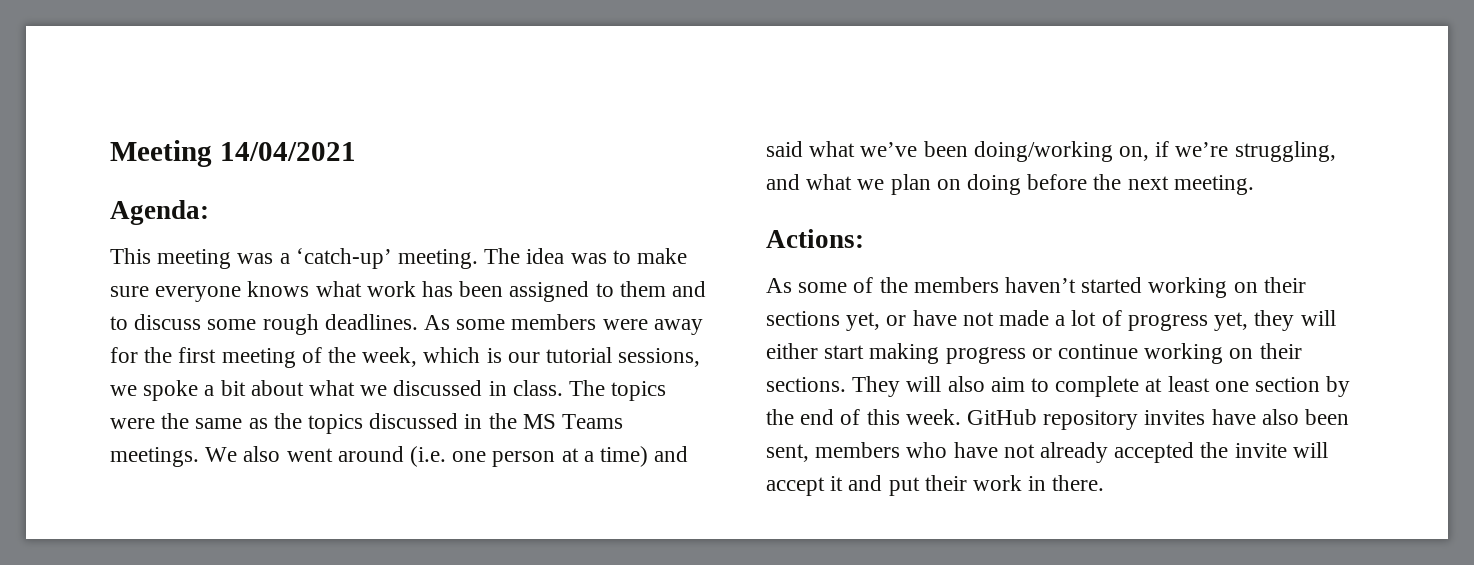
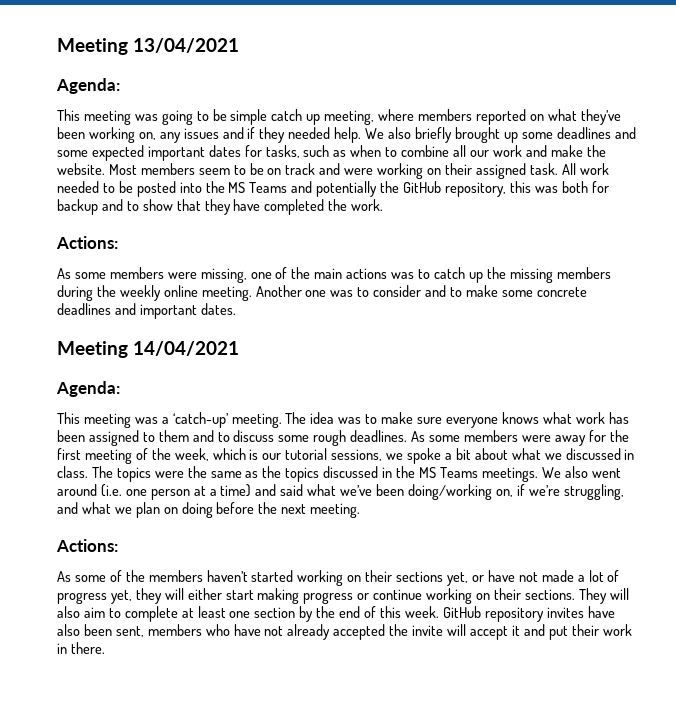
[110,140,212,167] Meeting -> [57,38,239,55] [56,78,120,94] [57,109,621,125] [57,127,636,143] [57,145,606,161] [57,163,609,179] [57,181,609,197] [57,199,384,215] [56,236,118,249] [57,267,611,283] [57,285,587,301] [57,303,236,319] [57,341,128,358] Meeting 13/04/2021 // Agenda: // This meeting was going to be simple catch up meeting, where members reported on what they’ve been working on, any issues and if they needed help. We also briefly brought up some deadlines and some expected important dates for tasks, such as when to combine all our work and make the website. Most members seem to be on track and were working on their assigned task. All work needed to be posted into the MS Teams and potentially the GitHub repository, this was both for backup and to show that they have completed the work. // Actions: // As some members were missing, one of the main actions was to catch up the missing members during the weekly online meeting. Another one was to consider and to make some concrete deadlines and important dates. // Meeting

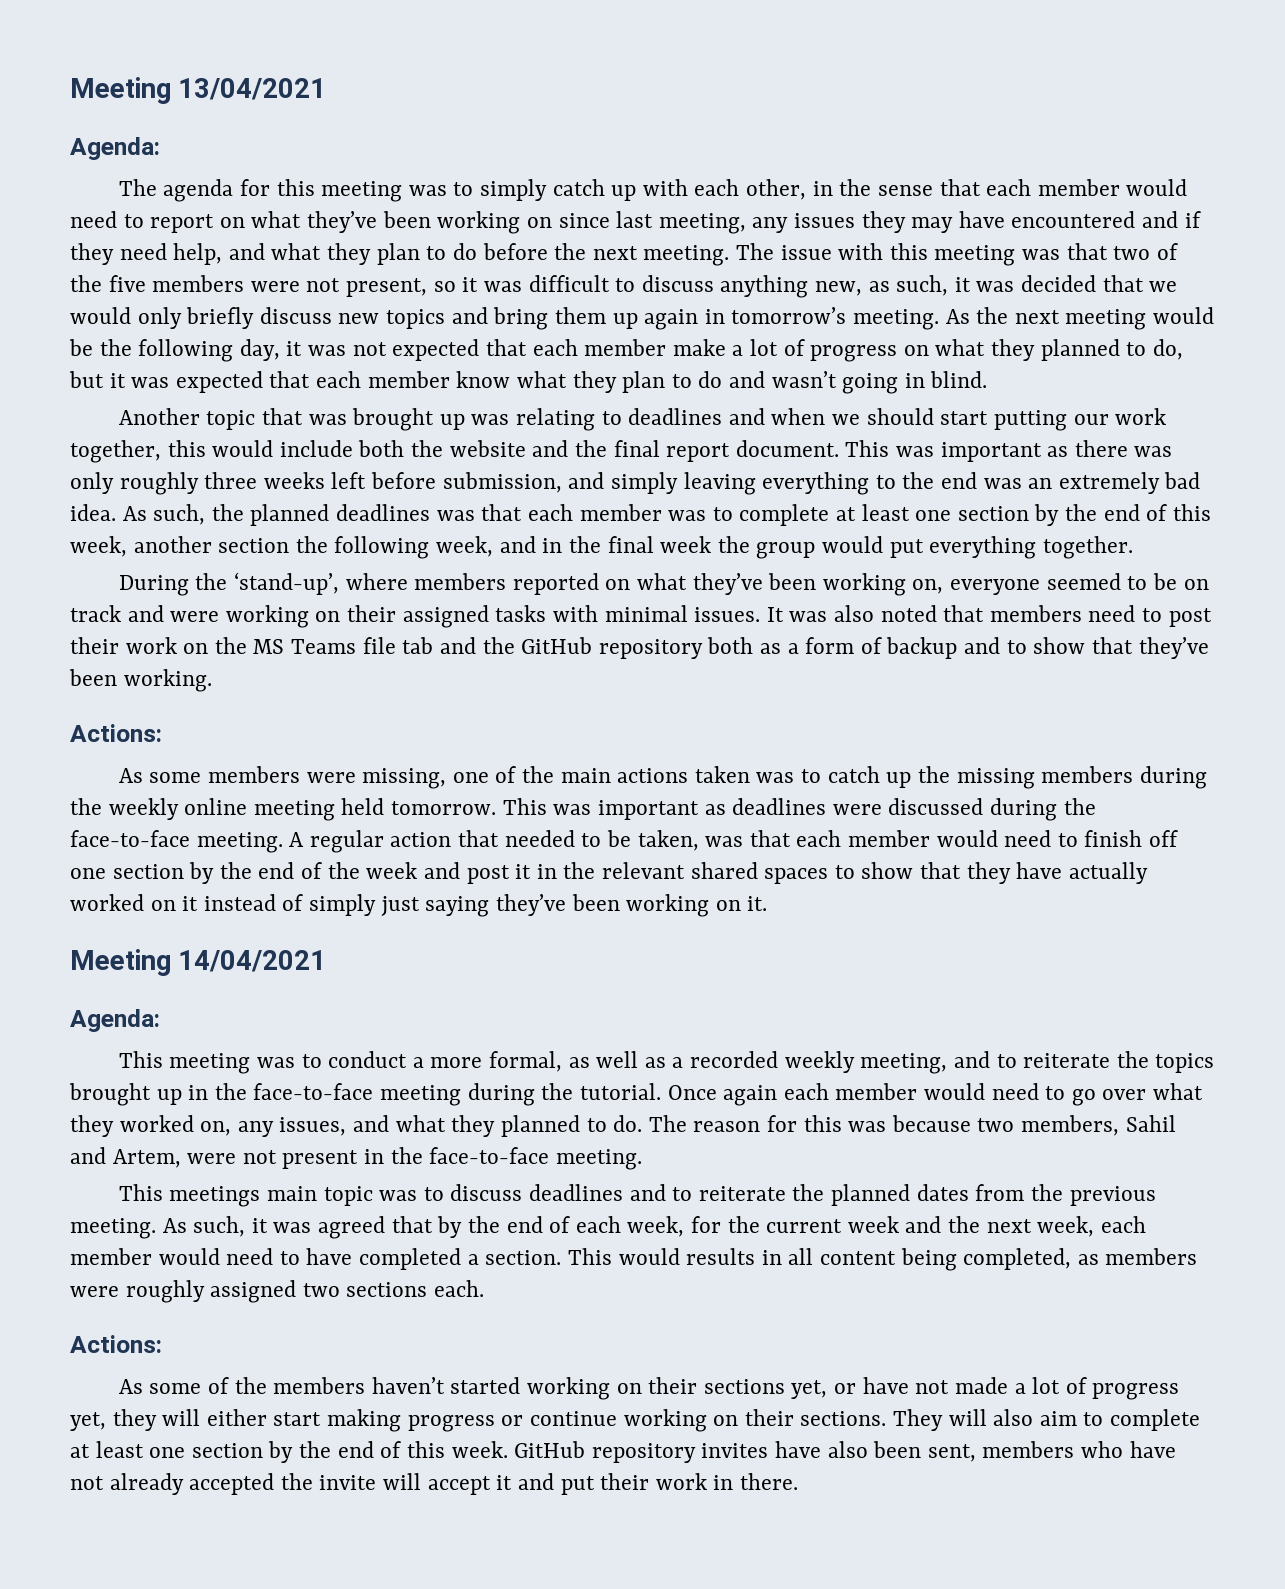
[57,109,375,125] This meeting was going to be simple catch up meeting, -> [118,179,1188,202] [70,211,1201,234] [70,243,1178,266] [70,275,1178,298] [70,307,1215,330] [69,339,1183,362] [69,371,988,394] [118,408,1167,431] [70,440,1173,463] [70,472,1201,495] [70,504,1211,526] [70,536,1133,559] [118,572,339,596] The agenda for this meeting was to simply catch up with each other, in the sense that each member would need to report on what they’ve been working on since last meeting, any issues they may have encountered and if they need help, and what they plan to do before the next meeting. The issue with this meeting was that two of the five members were not present, so it was difficult to discuss anything new, as such, it was decided that we would only briefly discuss new topics and bring them up again in tomorrow’s meeting. As the next meeting would be the following day, it was not expected that each member make a lot of progress on what they planned to do, but it was expected that each member know what they plan to do and wasn’t going in blind. // Another topic that was brought up was relating to deadlines and when we should start putting our work together, this would include both the website and the final report document. This was important as there was only roughly three weeks left before submission, and simply leaving everything to the end was an extremely bad idea. As such, the planned deadlines was that each member was to complete at least one section by the end of this week, another section the following week, and in the final week the group would put everything together. // During the ‘stand-up’,
[159,127,636,143] [57,145,606,161] [57,163,230,175] any issues and if they needed help. We also briefly brought up some deadlines and some expected important dates for tasks, such as when to combine all our work and make the website. Most members seem -> [950,573,1121,595] everyone seemed
[529,163,609,175] [57,181,609,197] task. All work needed to be posted into the MS Teams and potentially the GitHub repository, this was both for -> [495,605,1212,627] [70,637,882,659] tasks with minimal issues. It was also noted that members need to post their work on the MS Teams file tab and the GitHub repository both as a form of
[204,199,384,215] they have completed the work. -> [1138,637,1209,659] [69,669,212,692] they’ve been working.
(388, 273) none -> [694,766,750,783] taken
[201,285,587,301] [57,303,236,319] meeting. Another one was to consider and to make some concrete deadlines and important dates. -> [253,798,1096,821] [70,830,1179,853] [70,862,1148,884] [70,894,768,917] meeting held tomorrow. This was important as deadlines were discussed during the face-to-face meeting. A regular action that needed to be taken, was that each member would need to finish off one section by the end of the week and post it in the relevant shared spaces to show that they have actually worked on it instead of simply just saying they’ve been working on it.
[161,412,629,428] [57,430,629,446] [57,448,635,464] [57,466,621,482] [57,484,624,500] [57,502,361,518] a ‘catch-up’ meeting. The idea was to make sure everyone knows what work has been assigned to them and to discuss some rough deadlines. As some members were away for the first meeting of the week, which is our tutorial sessions, we spoke a bit about what we discussed in class. The topics were the same as the topics discussed in the MS Teams meetings. We also went around (i.e. one person at a time) and said what we’ve been doing/working on, if we’re struggling, and what we plan on doing before the next meeting. -> [301,1051,1215,1074] [69,1083,1204,1106] [70,1115,1176,1137] [70,1147,642,1170] [118,1184,1156,1207] [70,1216,1146,1239] [70,1248,1198,1271] [70,1280,485,1303] to conduct a more formal, as well as a recorded weekly meeting, and to reiterate the topics brought up in the face-to-face meeting during the tutorial. Once again each member would need to go over what they worked on, any issues, and what they planned to do. The reason for this was because two members, Sahil and Artem, were not present in the face-to-face meeting. // This meetings main topic was to discuss deadlines and to reiterate the planned dates from the previous meeting. As such, it was agreed that by the end of each week, for the current week and the next week, each member would need to have completed a section. This would results in all content being completed, as members were roughly assigned two sections each.

